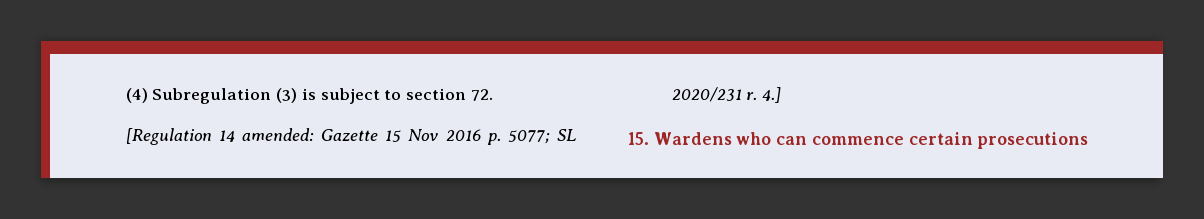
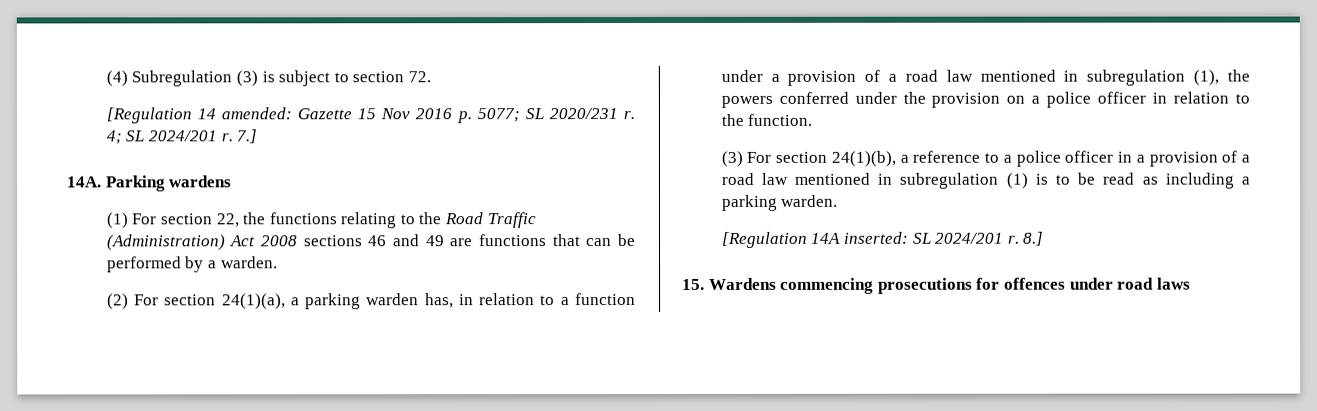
[762,87,782,103] [628,132,1089,149] 4.] // 15. Wardens who can commence certain prosecutions -> [105,129,258,145] [66,175,232,192] [106,212,537,229] [106,234,637,251] [106,256,278,273] [106,293,637,310] [720,69,1250,86] [720,91,1250,108] [720,113,813,126] [720,150,1250,167] [720,172,1250,189] [720,194,839,211] [721,231,1045,248] [682,277,1191,294] 4; SL 2024/201 r. 7.] // 14A. Parking wardens // (1) For section 22, the functions relating to the Road Traffic (Administration) Act 2008 sections 46 and 49 are functions that can be performed by a warden. // (2) For section 24(1)(a), a parking warden has, in relation to a function under a provision of a road law mentioned in subregulation (1), the powers conferred under the provision on a police officer in relation to the function. // (3) For section 24(1)(b), a reference to a police officer in a provision of a road law mentioned in subregulation (1) is to be read as including a parking warden. // [Regulation 14A inserted: SL 2024/201 r. 8.] // 15. Wardens commencing prosecutions for offences under road laws

